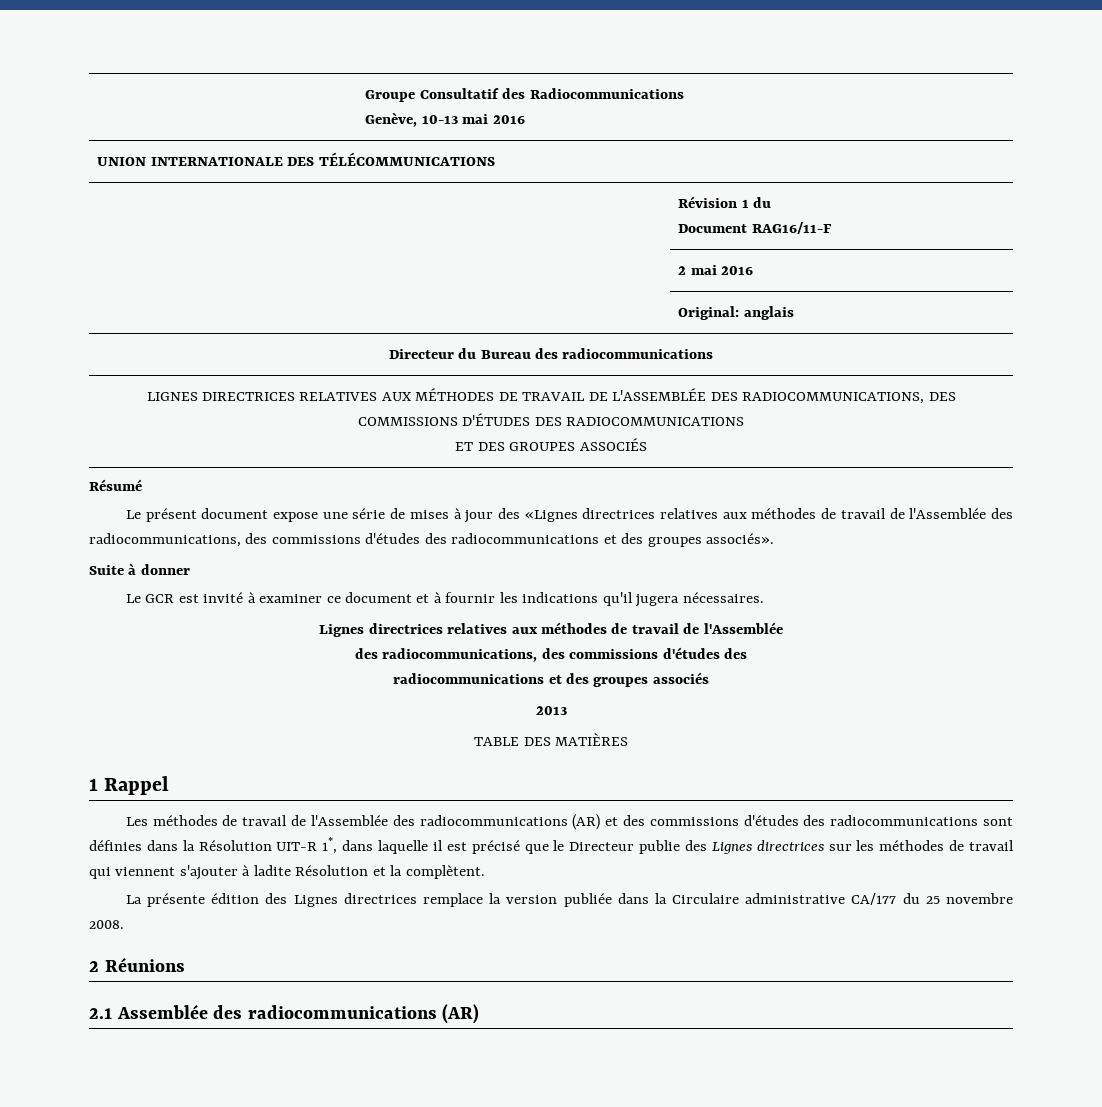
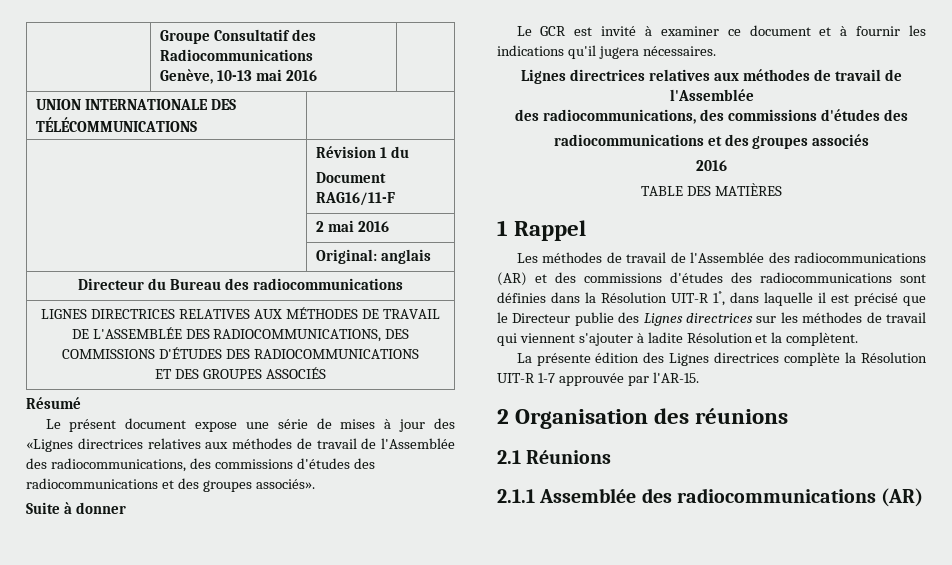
[535,706,567,715] 2013 -> [696,160,727,171] 2016
[422,893,1014,907] [89,920,124,929] [89,961,99,972] remplace la version publiée dans la Circulaire administrative CA/177 du 25 novembre 2008. // 2 -> [784,352,928,366] [497,372,699,386] [497,408,789,429] [497,450,521,464] complète la Résolution UIT-R 1-7 approuvée par l'AR-15. // 2 Organisation des réunions // 2.1
[89,1008,112,1019] 2.1 -> [497,489,535,503] 2.1.1

